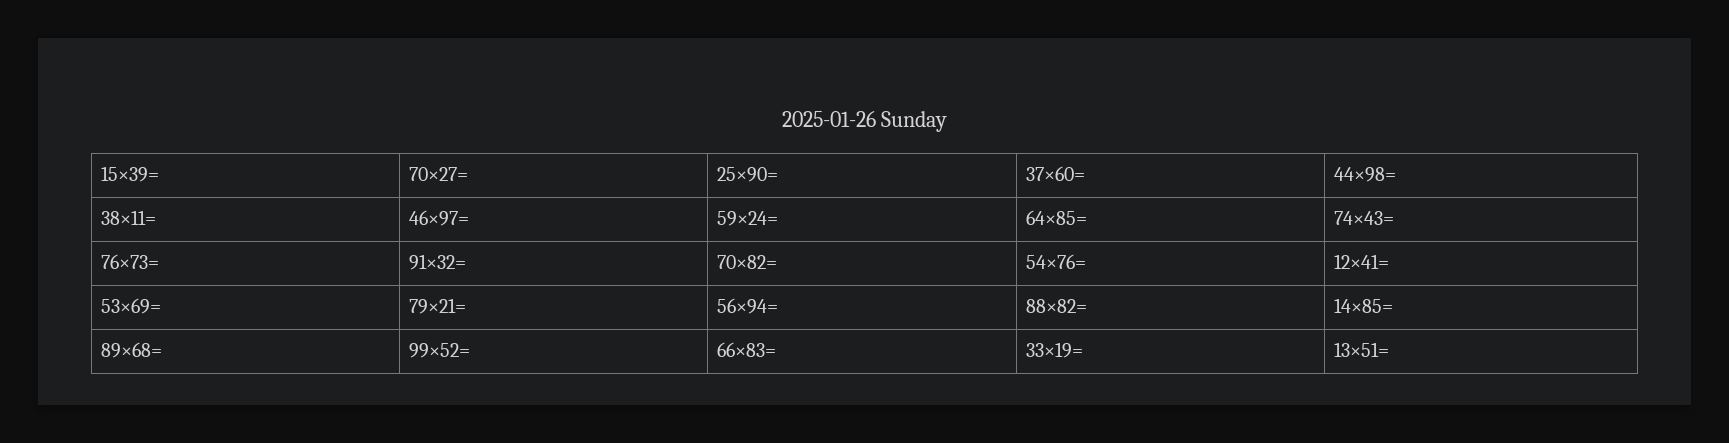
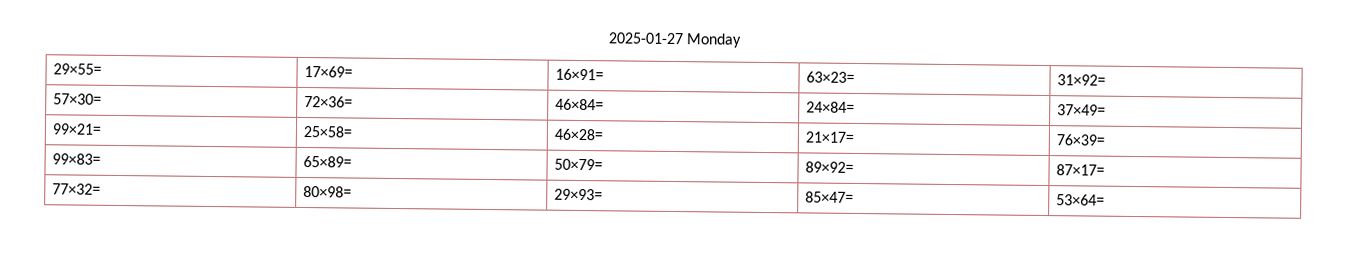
[781,111,948,132] [100,166,159,182] [408,167,468,181] [716,167,778,182] [1025,166,1085,181] [1333,167,1396,182] [100,210,156,225] [408,210,469,226] [716,211,778,226] [1025,210,1087,225] [1333,211,1394,225] [100,254,159,269] [408,254,466,270] [716,255,777,269] [1025,254,1086,269] [1333,254,1389,269] [100,298,161,314] [408,298,466,314] [716,298,778,314] [1025,299,1087,313] [1333,298,1393,313] [100,342,162,358] [408,343,470,358] [716,342,776,357] [1025,342,1083,358] [1333,342,1389,357] 2025-01-26 Sunday // 15×39= | 70×27= | 25×90= | 37×60= | 44×98= // 38×11= | 46×97= | 59×24= | 64×85= | 74×43= // 76×73= | 91×32= | 70×82= | 54×76= | 12×41= // 53×69= | 79×21= | 56×94= | 88×82= | 14×85= // 89×68= | 99×52= | 66×83= | 33×19= | 13×51= -> [607,32,743,48] [52,63,102,75] [303,65,353,78] [554,68,604,81] [805,71,855,83] [1056,74,1106,86] [52,93,102,105] [303,95,353,108] [554,98,604,111] [805,101,855,113] [1056,104,1106,116] [51,123,102,135] [302,125,352,138] [553,128,603,141] [804,131,854,143] [1055,134,1105,146] [51,153,101,165] [302,155,352,168] [553,158,603,171] [804,161,854,173] [1055,164,1105,176] [51,183,101,195] [302,185,352,198] [553,188,603,201] [804,191,854,203] [1055,194,1105,206] 2025-01-27 Monday // 29×55= | 17×69= | 16×91= | 63×23= | 31×92= // 57×30= | 72×36= | 46×84= | 24×84= | 37×49= // 99×21= | 25×58= | 46×28= | 21×17= | 76×39= // 99×83= | 65×89= | 50×79= | 89×92= | 87×17= // 77×32= | 80×98= | 29×93= | 85×47= | 53×64=

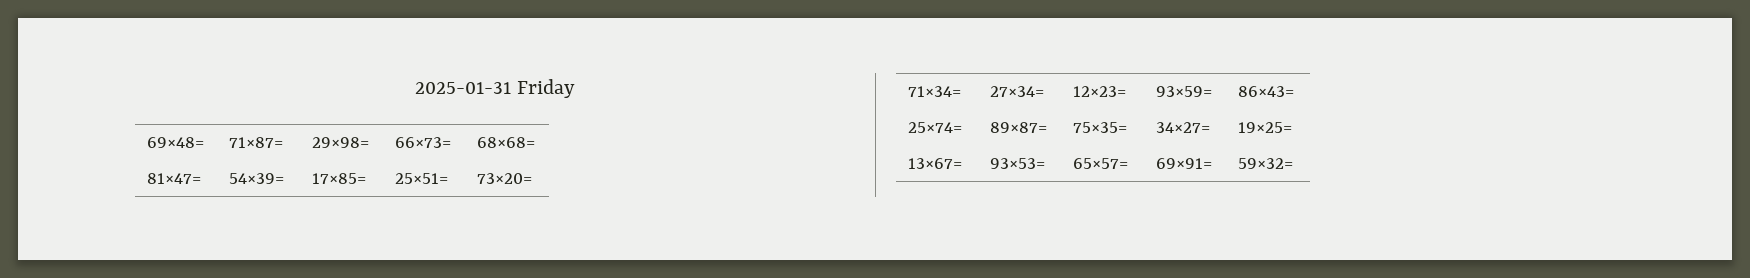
[607,32,743,48] [52,63,102,75] [303,65,353,78] [554,68,604,81] [805,71,855,83] [1056,74,1106,86] [52,93,102,105] [303,95,353,108] [554,98,604,111] [805,101,855,113] [1056,104,1106,116] [51,123,102,135] [302,125,352,138] [553,128,603,141] [804,131,854,143] [1055,134,1105,146] [51,153,101,165] [302,155,352,168] [553,158,603,171] [804,161,854,173] [1055,164,1105,176] [51,183,101,195] [302,185,352,198] [553,188,603,201] [804,191,854,203] [1055,194,1105,206] 2025-01-27 Monday // 29×55= | 17×69= | 16×91= | 63×23= | 31×92= // 57×30= | 72×36= | 46×84= | 24×84= | 37×49= // 99×21= | 25×58= | 46×28= | 21×17= | 76×39= // 99×83= | 65×89= | 50×79= | 89×92= | 87×17= // 77×32= | 80×98= | 29×93= | 85×47= | 53×64= -> [414,79,576,98] [147,137,205,148] [229,137,284,148] [312,137,370,148] [395,137,452,148] [477,137,536,148] [147,173,202,184] [229,173,285,184] [312,173,367,184] [395,173,449,184] [477,173,533,184] [908,86,962,97] [990,86,1045,97] [1073,86,1127,97] [1156,86,1213,97] [1238,86,1295,97] [908,122,963,133] [990,122,1048,133] [1073,122,1128,133] [1156,122,1211,133] [1238,122,1293,133] [908,158,963,169] [990,158,1046,169] [1073,158,1129,169] [1156,158,1213,169] [1238,158,1294,169] 2025-01-31 Friday // 69×48= | 71×87= | 29×98= | 66×73= | 68×68= // 81×47= | 54×39= | 17×85= | 25×51= | 73×20= // 71×34= | 27×34= | 12×23= | 93×59= | 86×43= // 25×74= | 89×87= | 75×35= | 34×27= | 19×25= // 13×67= | 93×53= | 65×57= | 69×91= | 59×32=

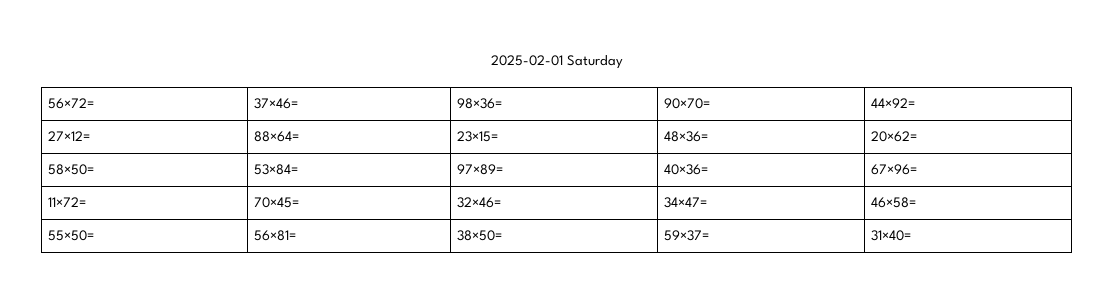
[414,79,576,98] [147,137,205,148] [229,137,284,148] [312,137,370,148] [395,137,452,148] [477,137,536,148] [147,173,202,184] [229,173,285,184] [312,173,367,184] [395,173,449,184] [477,173,533,184] [908,86,962,97] [990,86,1045,97] [1073,86,1127,97] [1156,86,1213,97] [1238,86,1295,97] [908,122,963,133] [990,122,1048,133] [1073,122,1128,133] [1156,122,1211,133] [1238,122,1293,133] [908,158,963,169] [990,158,1046,169] [1073,158,1129,169] [1156,158,1213,169] [1238,158,1294,169] 2025-01-31 Friday // 69×48= | 71×87= | 29×98= | 66×73= | 68×68= // 81×47= | 54×39= | 17×85= | 25×51= | 73×20= // 71×34= | 27×34= | 12×23= | 93×59= | 86×43= // 25×74= | 89×87= | 75×35= | 34×27= | 19×25= // 13×67= | 93×53= | 65×57= | 69×91= | 59×32= -> [490,55,623,69] [47,98,94,109] [253,98,298,109] [456,98,502,109] [663,98,710,109] [870,98,915,108] [47,131,90,141] [253,131,299,142] [456,131,498,142] [663,131,708,142] [870,131,917,142] [47,164,94,175] [253,164,298,175] [456,164,503,175] [663,164,708,175] [870,164,917,175] [47,197,86,207] [253,197,299,208] [456,197,501,208] [663,197,707,208] [870,197,916,208] [47,230,94,241] [253,230,296,241] [456,230,502,241] [663,230,709,241] [870,230,911,241] 2025-02-01 Saturday // 56×72= | 37×46= | 98×36= | 90×70= | 44×92= // 27×12= | 88×64= | 23×15= | 48×36= | 20×62= // 58×50= | 53×84= | 97×89= | 40×36= | 67×96= // 11×72= | 70×45= | 32×46= | 34×47= | 46×58= // 55×50= | 56×81= | 38×50= | 59×37= | 31×40=

